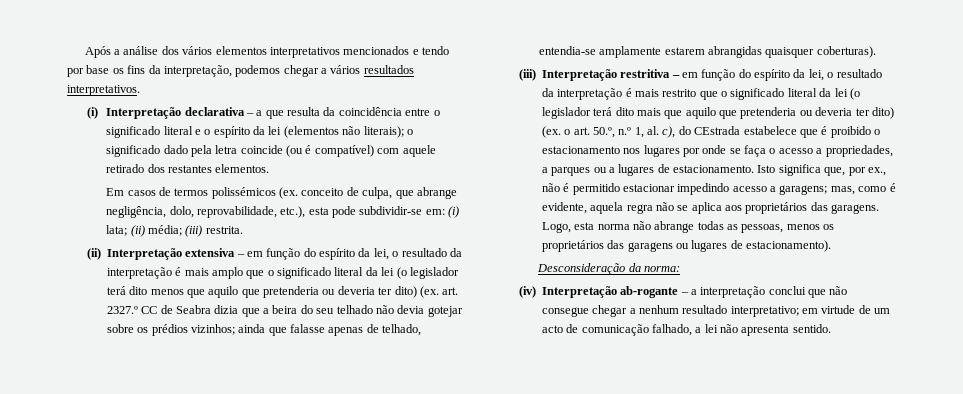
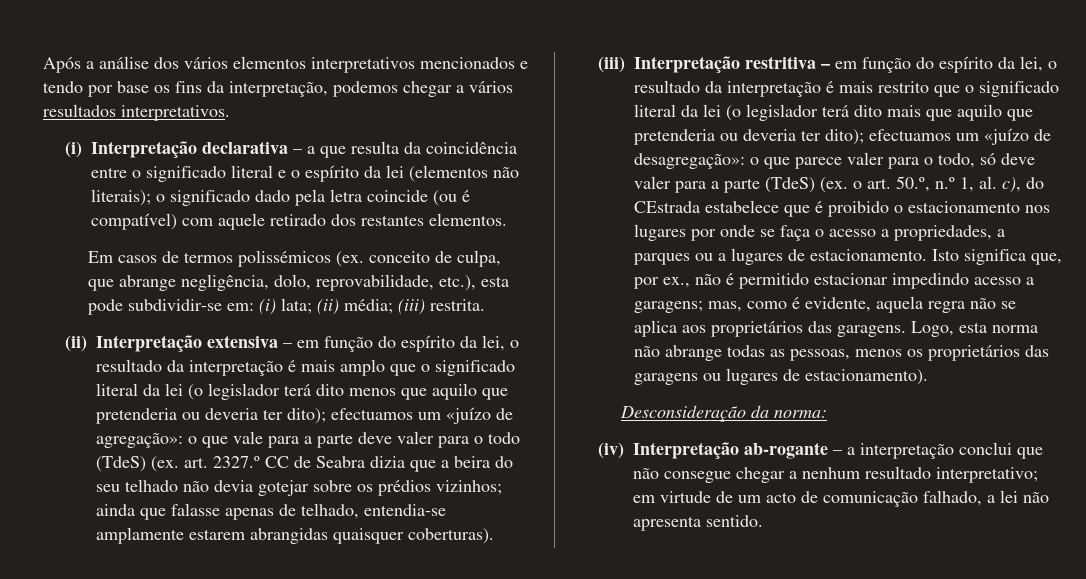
[394,286,417,298] dito) -> [287,407,514,424] [96,431,521,448] [96,456,147,472] dito); efectuamos um «juízo de agregação»: o que vale para a parte deve valer para o todo (TdeS)
[871,107,894,119] dito) -> [825,128,1052,145] [634,152,1036,169] [634,176,816,193] dito); efectuamos um «juízo de desagregação»: o que parece valer para o todo, só deve valer para a parte (TdeS)

